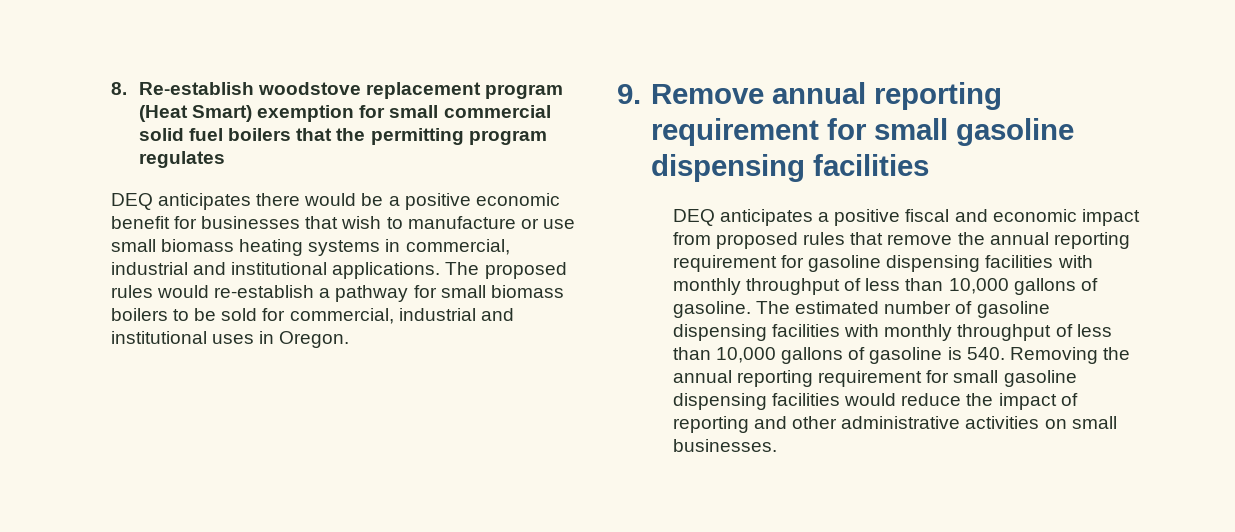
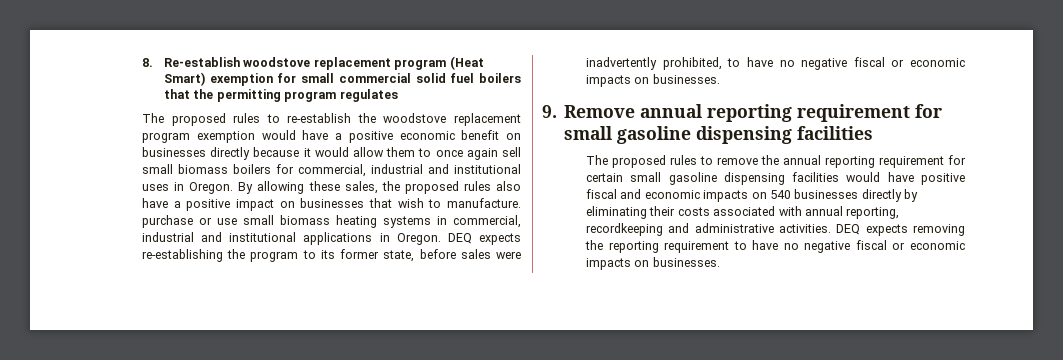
[110,193,560,210] [110,216,198,229] DEQ anticipates there would be a positive economic benefit for -> [142,113,521,126] [142,130,521,143] [142,147,521,160] [142,164,521,177] [142,181,521,194] [142,198,295,211] The proposed rules to re-establish the woodstove replacement program exemption would have a positive economic benefit on businesses directly because it would allow them to once again sell small biomass boilers for commercial, industrial and institutional uses in Oregon. By allowing these sales, the proposed rules also have a positive impact on
[407,216,516,229] manufacture -> [447,198,521,208] [142,215,194,228] manufacture. purchase
[332,262,567,279] [110,285,564,302] [110,308,514,324] [110,331,350,348] applications. The proposed rules would re-establish a pathway for small biomass boilers to be sold for commercial, industrial and institutional uses in Oregon. -> [303,232,522,245] [142,249,521,262] [586,57,965,70] [586,74,720,87] applications in Oregon. DEQ expects re-establishing the program to its former state, before sales were inadvertently prohibited, to have no negative fiscal or economic impacts on businesses.
[672,209,1140,226] [672,232,884,249] DEQ anticipates a positive fiscal and economic impact from proposed rules that -> [586,155,714,168] The proposed rules to
[808,255,1093,272] [672,278,1098,295] [672,301,1050,318] [672,324,1112,341] [672,347,1130,364] [672,370,950,387] gasoline dispensing facilities with monthly throughput of less than 10,000 gallons of gasoline. The estimated number of gasoline dispensing facilities with monthly throughput of less than 10,000 gallons of gasoline is 540. Removing the annual reporting requirement for -> [586,173,624,182] certain
[901,393,1078,410] [672,416,1117,433] reduce the impact of reporting and other administrative activities on small -> [887,172,965,185] [586,189,919,202] [586,206,900,219] [586,223,965,236] [585,240,965,253] [586,258,650,270] have positive fiscal and economic impacts on 540 businesses directly by eliminating their costs associated with annual reporting, recordkeeping and administrative activities. DEQ expects removing the reporting requirement to have no negative fiscal or economic impacts on

